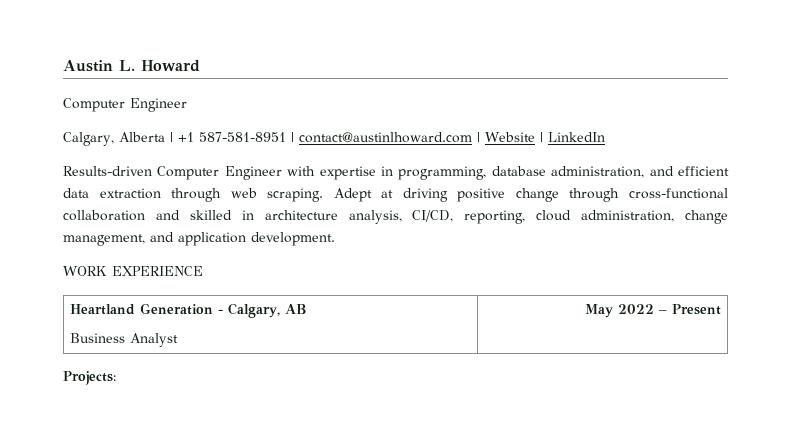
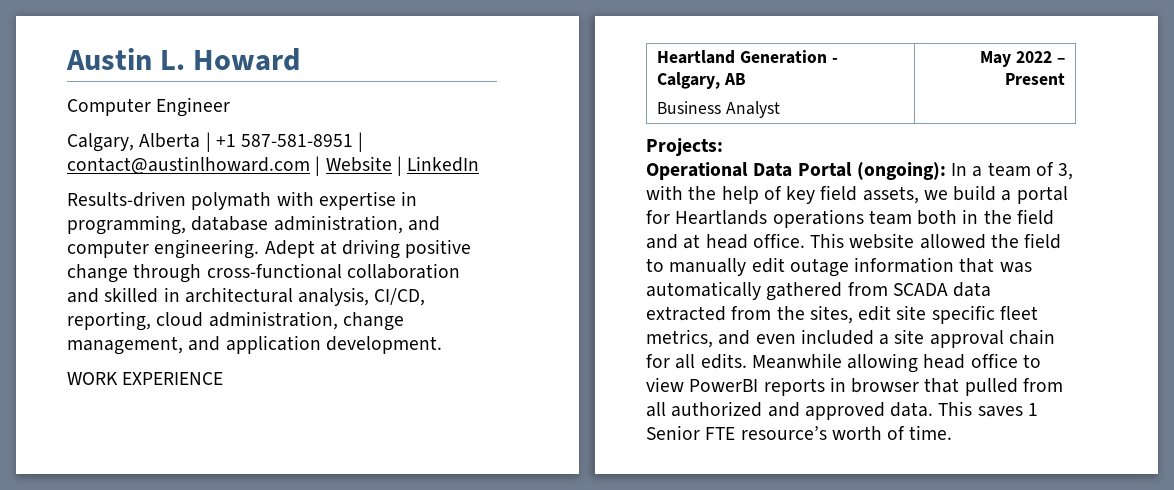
[157,166,282,180] Computer Engineer -> [191,192,272,210] polymath
[677,166,729,176] [63,188,324,202] efficient data extraction through web scraping. -> [67,239,260,259] computer engineering.
[264,210,338,220] architecture -> [184,287,293,303] architectural
(116, 378) none -> [646,162,1074,180] [646,185,1068,204] [646,209,1054,228] [646,233,1062,249] [646,257,1032,277] [646,281,992,301] [646,305,1038,324] [646,329,1055,348] [646,353,1041,373] [646,377,1063,396] [646,401,1038,420] [646,425,953,440] // Operational Data Portal (ongoing): In a team of 3, with the help of key field assets, we build a portal for Heartlands operations team both in the field and at head office. This website allowed the field to manually edit outage information that was automatically gathered from SCADA data extracted from the sites, edit site specific fleet metrics, and even included a site approval chain for all edits. Meanwhile allowing head office to view PowerBI reports in browser that pulled from all authorized and approved data. This saves 1 Senior FTE resource’s worth of time.

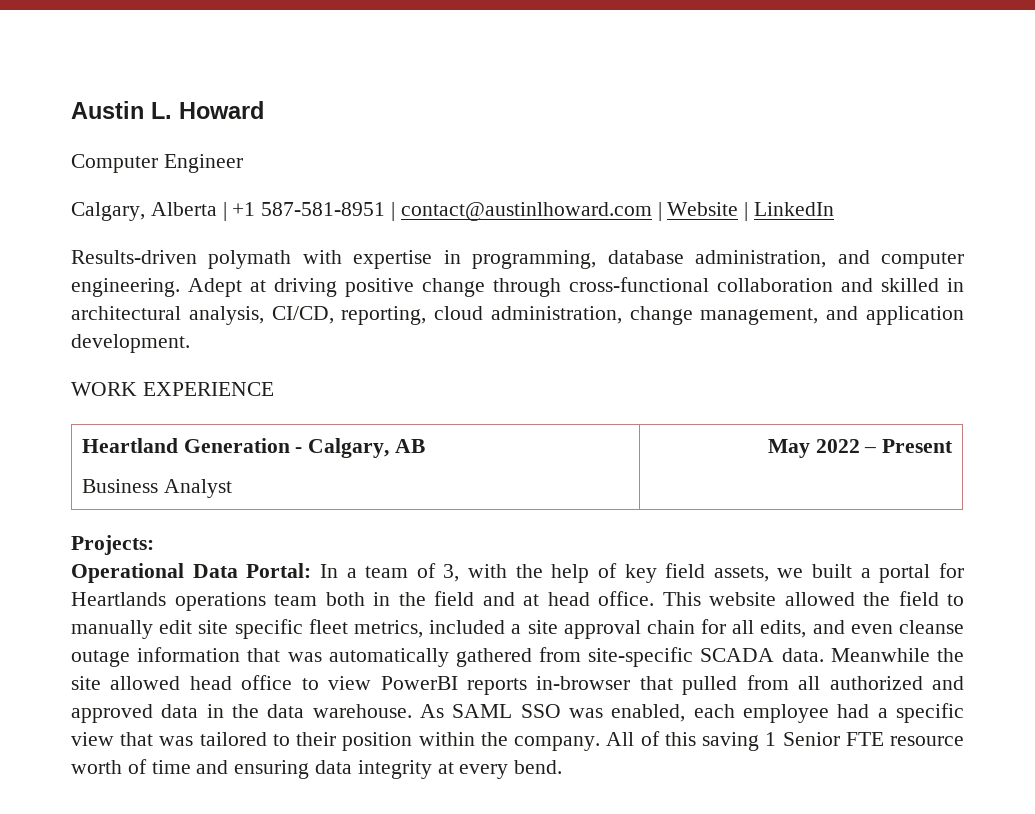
[797,162,946,180] Portal (ongoing): -> [246,563,312,578] Portal:
[953,185,997,201] build -> [812,564,853,578] built
(785, 265) none -> [198,619,964,639] site specific fleet metrics, included a site approval chain for all edits, and even cleanse
[892,282,992,297] [646,305,1038,324] [646,329,1055,348] [646,353,919,373] SCADA data extracted from the sites, edit site specific fleet metrics, and even included a site approval chain for all edits. Meanwhile allowing -> [588,647,964,667] [71,676,181,690] site-specific SCADA data. Meanwhile the site allowed
[829,377,920,393] in browser -> [536,676,631,690] in-browser
[890,401,1023,417] data. This saves -> [161,703,965,723] [71,731,760,751] data in the data warehouse. As SAML SSO was enabled, each employee had a specific view that was tailored to their position within the company. All of this saving
[740,426,827,440] resource’s -> [890,736,965,746] resource
[909,425,953,440] time. -> [151,760,563,779] time and ensuring data integrity at every bend.

